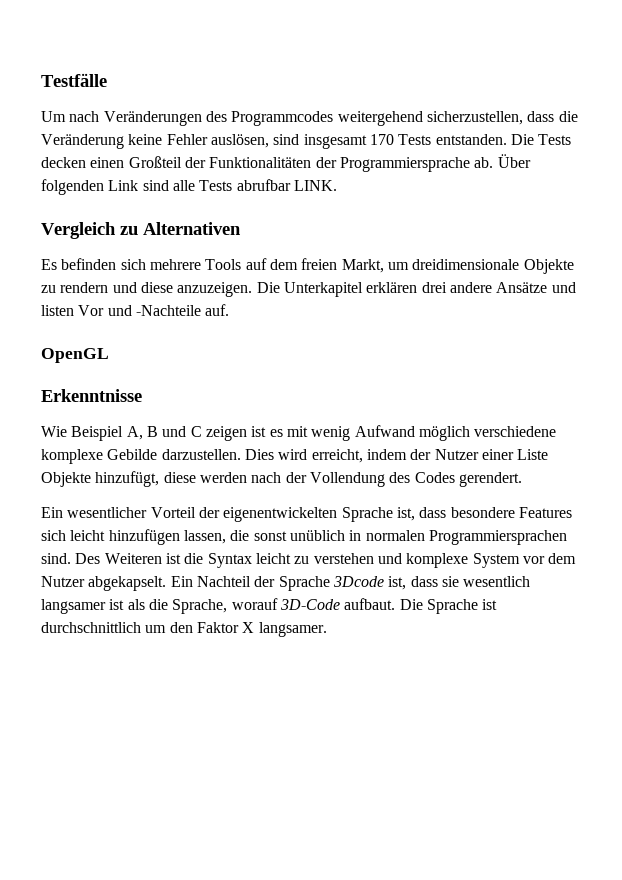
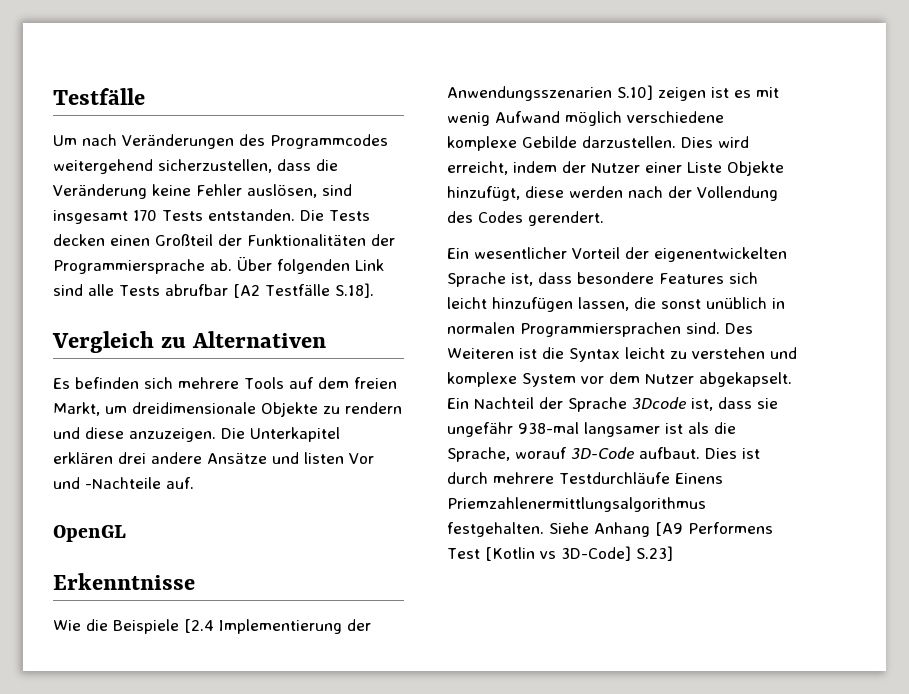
[293,180,337,191] LINK. -> [232,283,374,298] [A2 Testfälle S.18].
[71,426,202,441] Beispiel A, B und C -> [86,619,371,634] [447,85,653,101] die Beispiele [2.4 Implementierung der Anwendungsszenarien S.10]
[463,576,531,587] wesentlich -> [447,422,579,437] ungefähr 938-mal
[399,599,498,614] [41,622,327,637] Die Sprache ist durchschnittlich um den Faktor X langsamer. -> [705,448,760,459] [447,472,723,484] [447,497,706,512] [447,522,773,537] [447,546,673,561] Dies ist durch mehrere Testdurchläufe Einens Priemzahlenermittlungsalgorithmus festgehalten. Siehe Anhang [A9 Performens Test [Kotlin vs 3D-Code] S.23]

